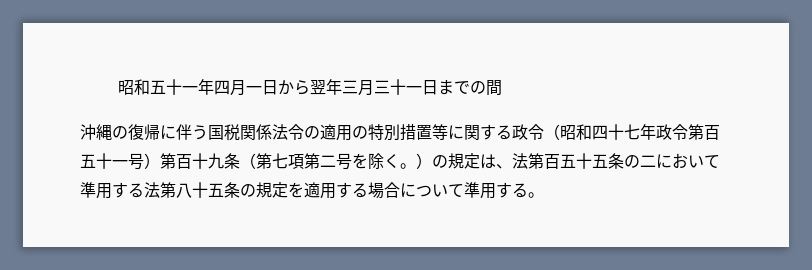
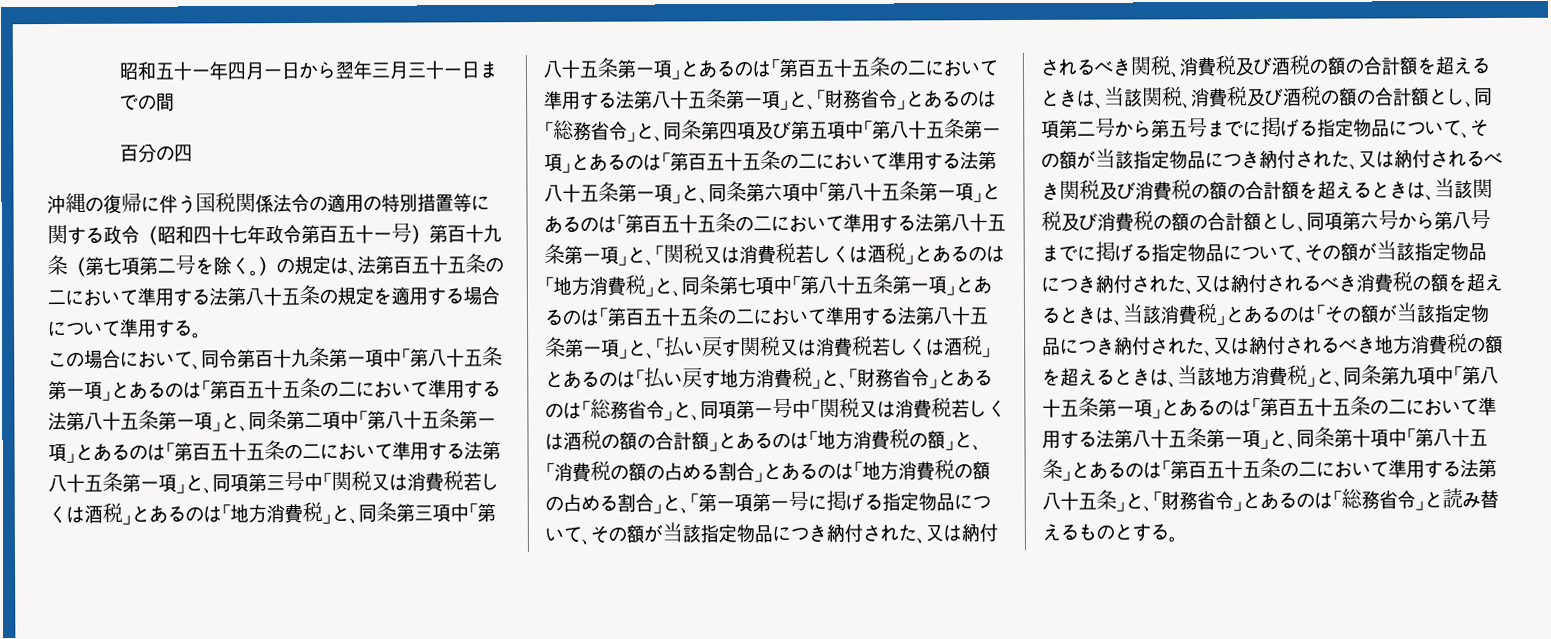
(503, 88) none -> [120,143,194,163] // 百分の四
(544, 195) none -> [48,346,503,370] [48,377,501,401] [48,408,496,432] [48,440,501,463] [48,470,500,494] [48,501,496,525] [543,56,998,80] [544,88,997,110] [544,118,1001,142] [544,149,997,173] [544,180,1001,204] [544,212,1006,234] [544,242,1005,266] [544,273,992,297] [544,305,989,327] [545,335,992,359] [545,366,993,389] [545,397,1006,421] [545,428,982,452] [545,459,991,483] [545,490,991,514] [545,522,998,545] [1040,54,1490,78] [1041,85,1493,109] [1041,116,1489,139] [1041,148,1503,170] [1041,178,1493,201] [1041,209,1491,232] [1041,240,1487,263] [1041,271,1503,295] [1041,302,1490,326] [1042,333,1504,357] [1042,364,1499,388] [1042,395,1497,419] [1042,426,1488,449] [1042,457,1497,481] [1042,488,1499,512] [1042,523,1178,543] // この場合において、同令第百十九条第一項中「第八十五条第一項」とあるのは「第百五十五条の二において準用する法第八十五条第一項」と、同条第二項中「第八十五条第一項」とあるのは「第百五十五条の二において準用する法第八十五条第一項」と、同項第三号中「関税又は消費税若しくは酒税」とあるのは「地方消費税」と、同条第三項中「第八十五条第一項」とあるのは「第百五十五条の二において準用する法第八十五条第一項」と、「財務省令」とあるのは「総務省令」と、同条第四項及び第五項中「第八十五条第一項」とあるのは「第百五十五条の二において準用する法第八十五条第一項」と、同条第六項中「第八十五条第一項」とあるのは「第百五十五条の二において準用する法第八十五条第一項」と、「関税又は消費税若しくは酒税」とあるのは「地方消費税」と、同条第七項中「第八十五条第一項」とあるのは「第百五十五条の二において準用する法第八十五条第一項」と、「払い戻す関税又は消費税若しくは酒税」とあるのは「払い戻す地方消費税」と、「財務省令」とあるのは「総務省令」と、同項第一号中「関税又は消費税若しくは酒税の額の合計額」とあるのは「地方消費税の額」と、「消費税の額の占める割合」とあるのは「地方消費税の額の占める割合」と、「第一項第一号に掲げる指定物品について、その額が当該指定物品につき納付された、又は納付されるべき関税、消費税及び酒税の額の合計額を超えるときは、当該関税、消費税及び酒税の額の合計額とし、同項第二号から第五号までに掲げる指定物品について、その額が当該指定物品につき納付された、又は納付されるべき関税及び消費税の額の合計額を超えるときは、当該関税及び消費税の額の合計額とし、同項第六号から第八号までに掲げる指定物品について、その額が当該指定物品につき納付された、又は納付されるべき消費税の額を超えるときは、当該消費税」とあるのは「その額が当該指定物品につき納付された、又は納付されるべき地方消費税の額を超えるときは、当該地方消費税」と、同条第九項中「第八十五条第一項」とあるのは「第百五十五条の二において準用する法第八十五条第一項」と、同条第十項中「第八十五条」とあるのは「第百五十五条の二において準用する法第八十五条」と、「財務省令」とあるのは「総務省令」と読み替えるものとする。

